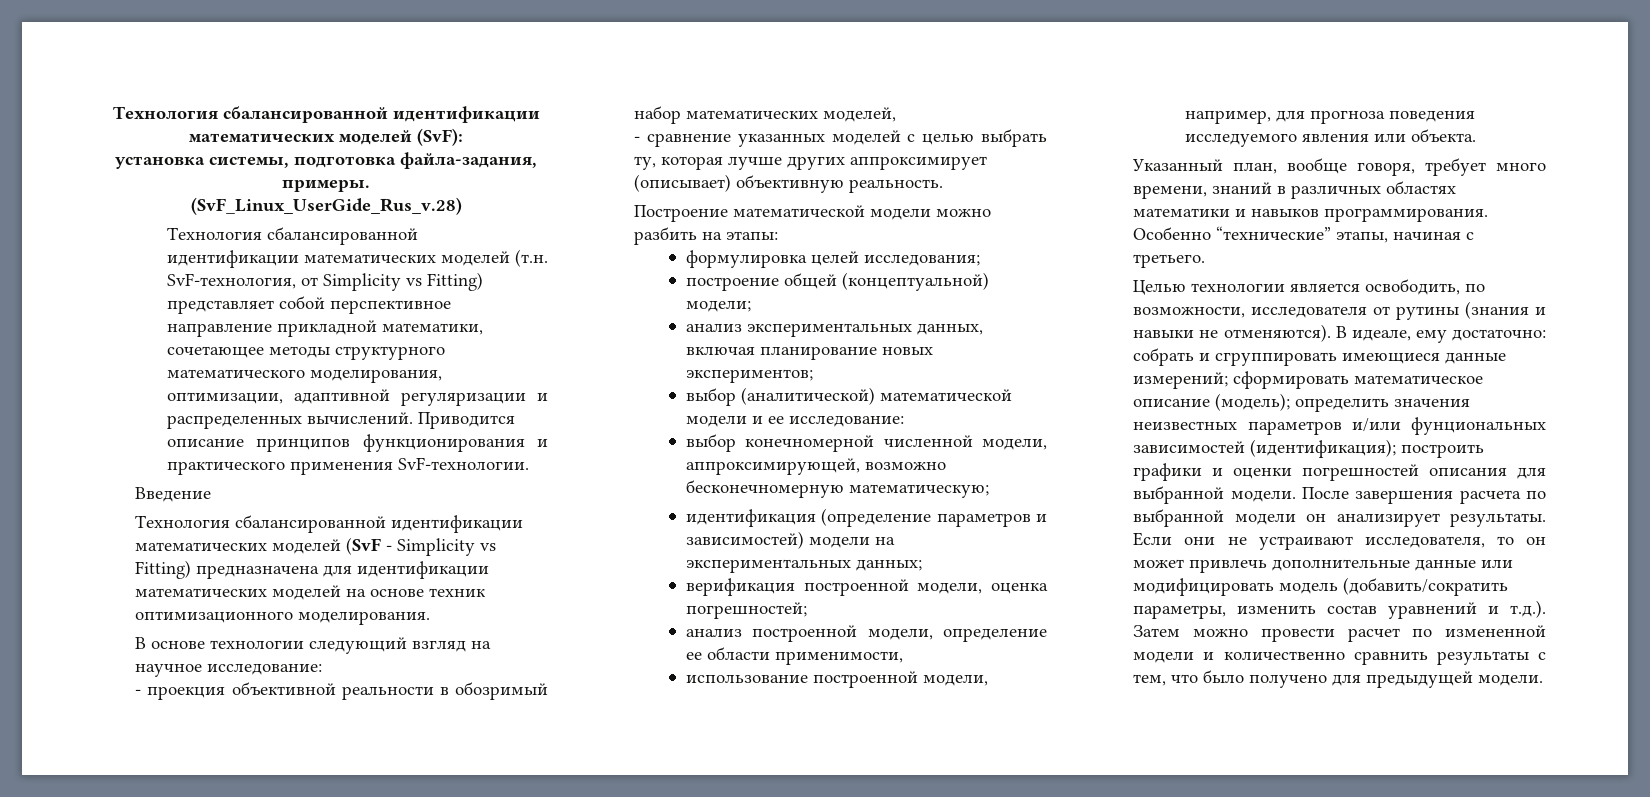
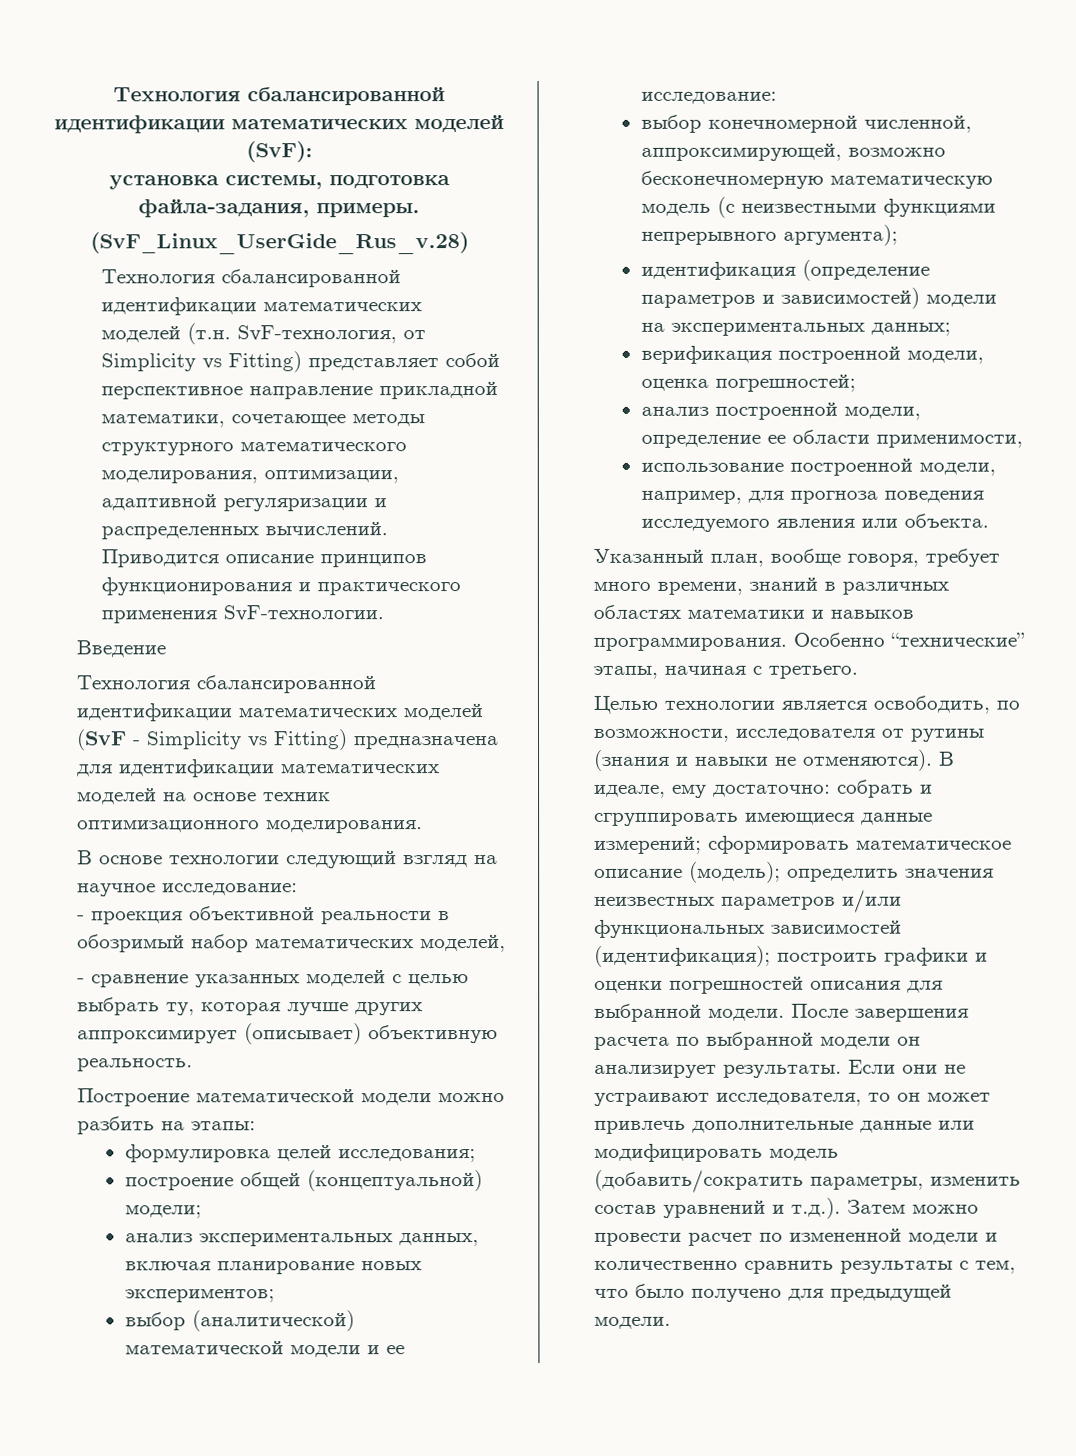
[883,435,1047,450] численной модели, -> [863,114,972,133] численной,
[848,484,989,498] математическую; -> [829,175,993,189] [640,196,996,218] [640,224,898,246] математическую модель (с неизвестными функциями непрерывного аргумента);
[1411,417,1546,435] фунциональных -> [593,919,765,938] функциональных

